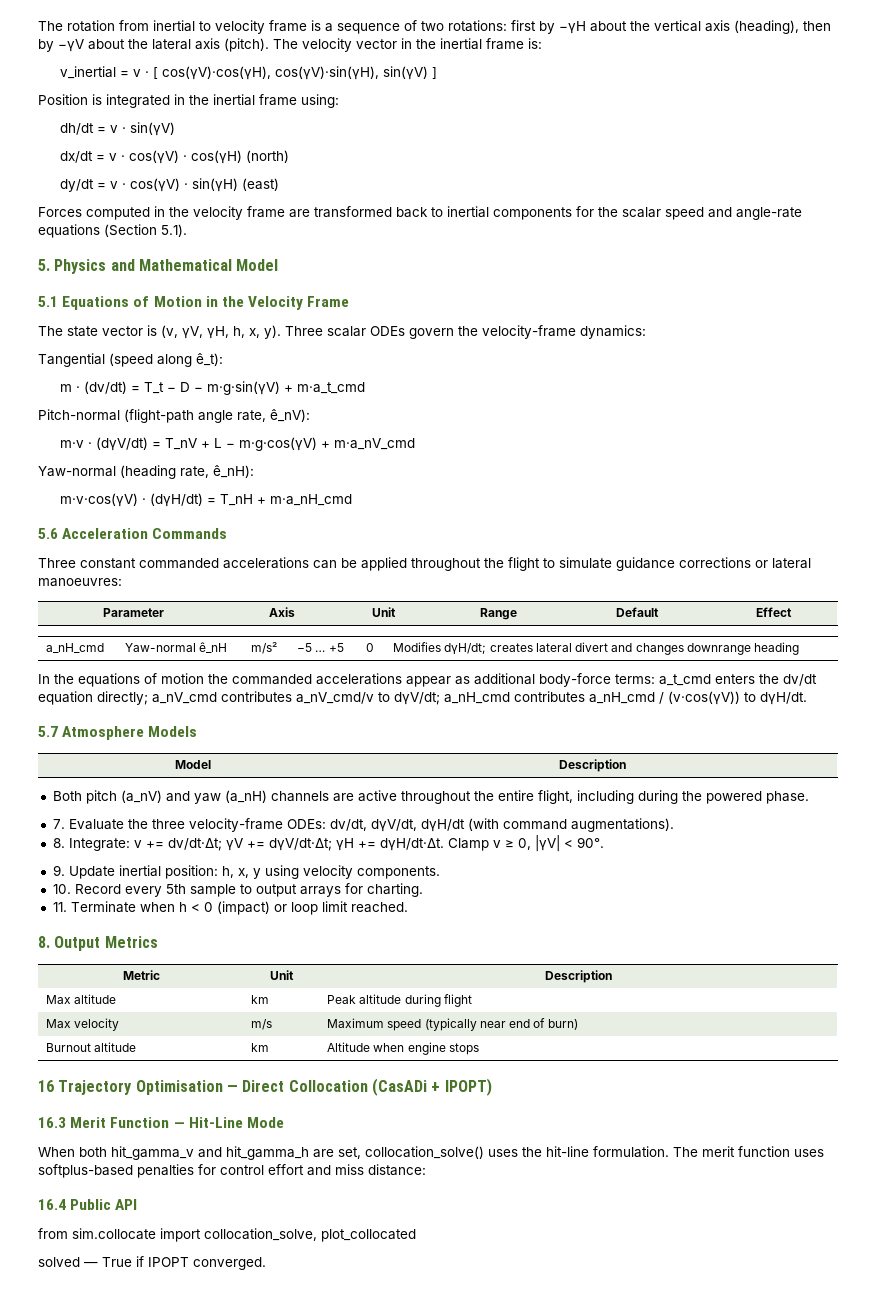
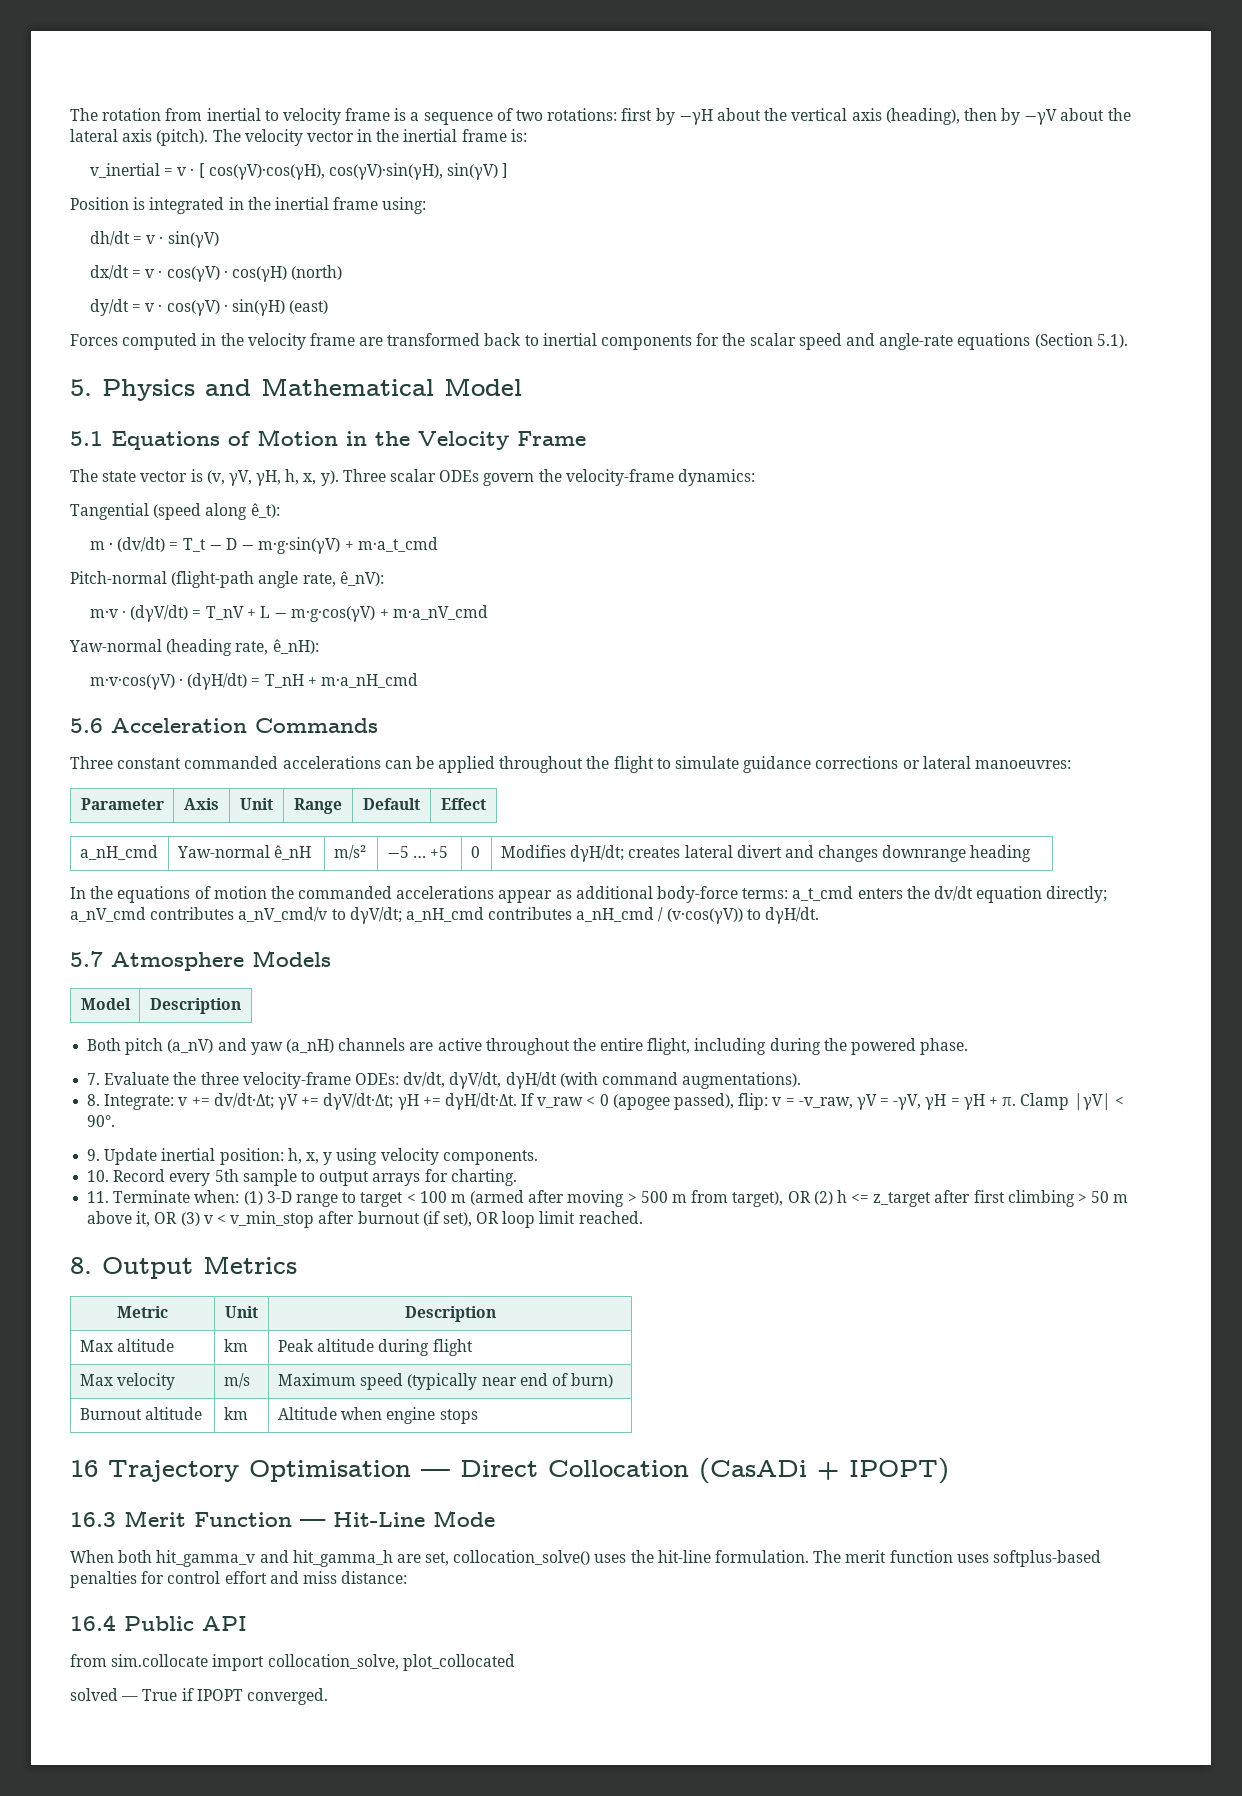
[447,838,531,851] Clamp v ≥ 0, -> [521,1093,1070,1110] If v_raw < 0 (apogee passed), flip: v = -v_raw, γV = -γV, γH = γH + π. Clamp
[139,901,287,915] when h < 0 (impact) or -> [194,1190,1129,1207] [87,1211,500,1228] when: (1) 3-D range to target < 100 m (armed after moving > 500 m from target), OR (2) h <= z_target after first climbing > 50 m above it, OR (3) v < v_min_stop after burnout (if set), OR

